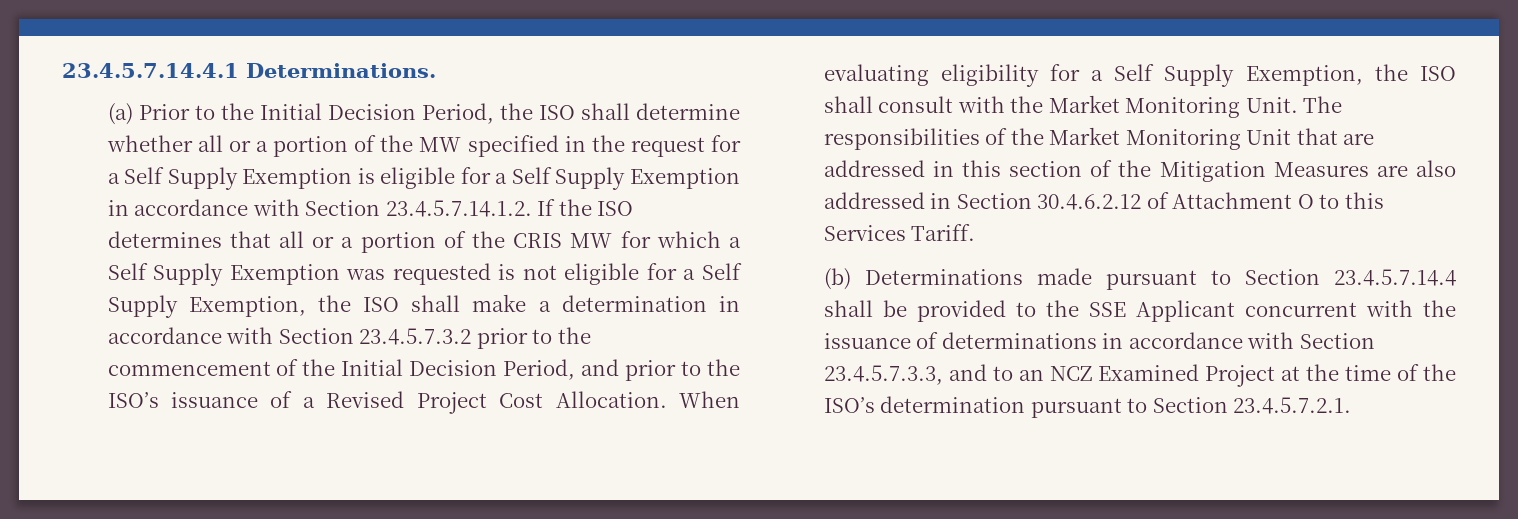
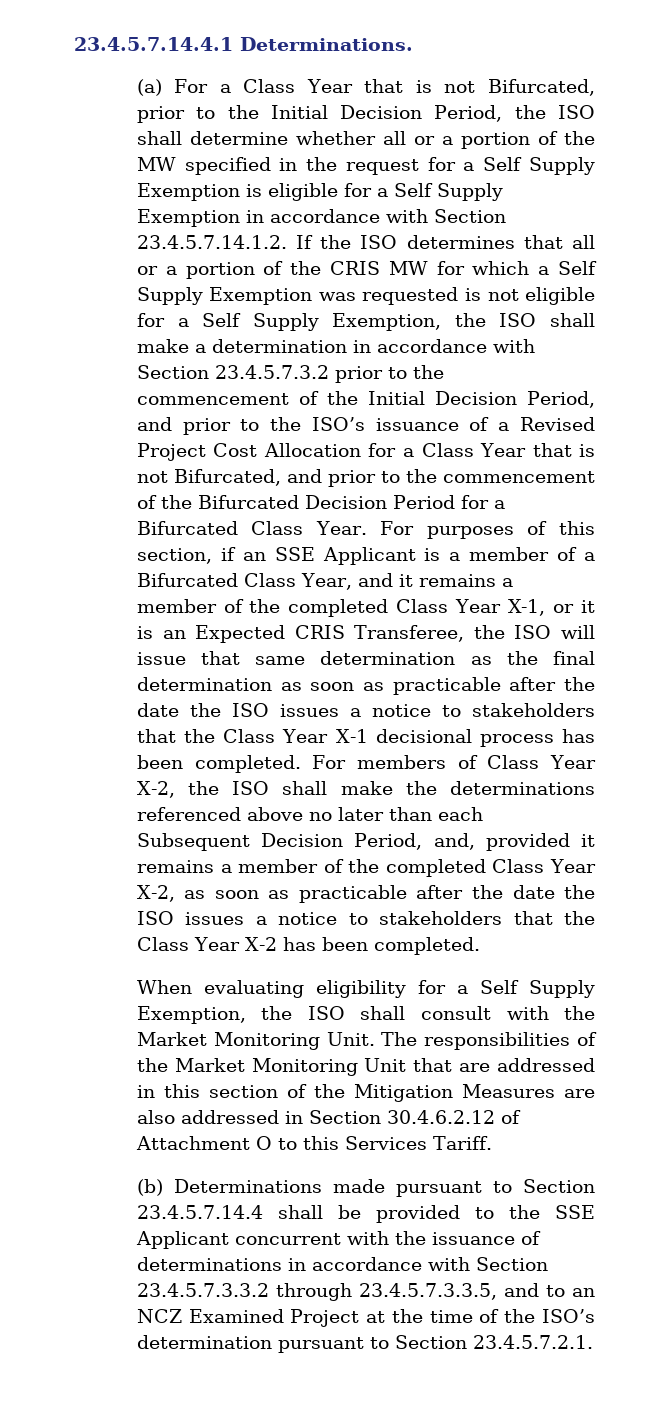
[138,104,190,120] Prior -> [174,79,595,96] [136,106,185,123] For a Class Year that is not Bifurcated, prior
[555,391,667,408] Allocation. -> [263,443,596,457] [136,469,595,487] [136,495,505,509] [136,521,595,539] [136,547,595,565] [136,573,513,590] [136,599,595,617] [136,625,596,643] [136,651,595,665] [136,677,595,695] [136,703,595,717] [136,729,595,747] [136,755,597,773] [136,781,595,798] [136,807,483,821] [136,833,595,851] [136,859,597,877] [136,885,595,903] [136,911,595,925] [136,937,480,955] Allocation for a Class Year that is not Bifurcated, and prior to the commencement of the Bifurcated Decision Period for a Bifurcated Class Year. For purposes of this section, if an SSE Applicant is a member of a Bifurcated Class Year, and it remains a member of the completed Class Year X-1, or it is an Expected CRIS Transferee, the ISO will issue that same determination as the final determination as soon as practicable after the date the ISO issues a notice to stakeholders that the Class Year X-1 decisional process has been completed. For members of Class Year X-2, the ISO shall make the determinations referenced above no later than each Subsequent Decision Period, and, provided it remains a member of the completed Class Year X-2, as soon as practicable after the date the ISO issues a notice to stakeholders that the Class Year X-2 has been completed. //
[823,365,943,385] 23.4.5.7.3.3, -> [136,1283,497,1301] 23.4.5.7.3.3.2 through 23.4.5.7.3.3.5,

